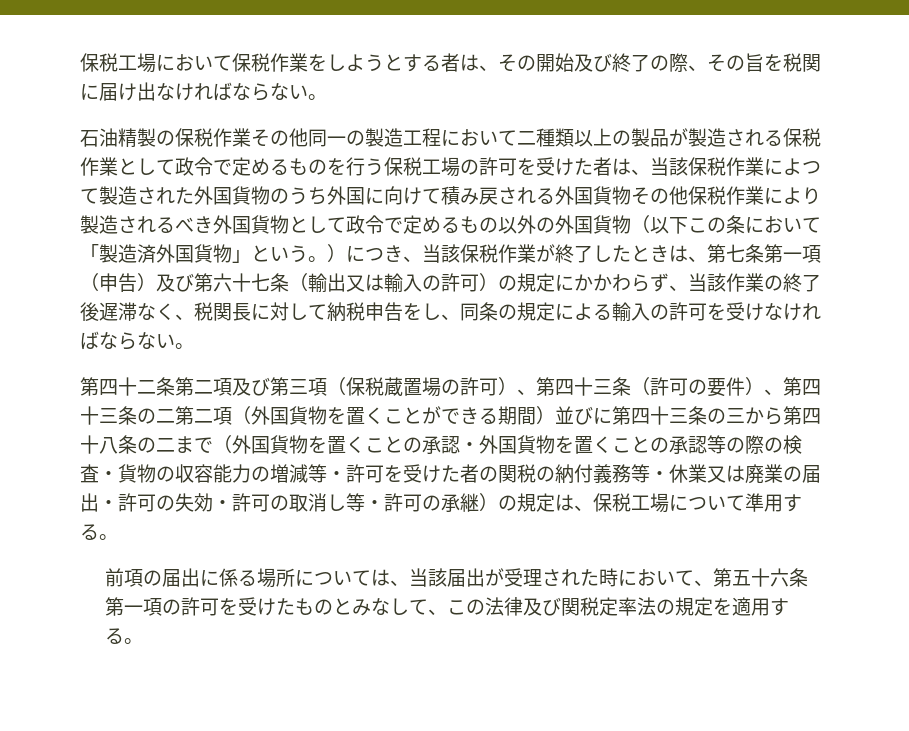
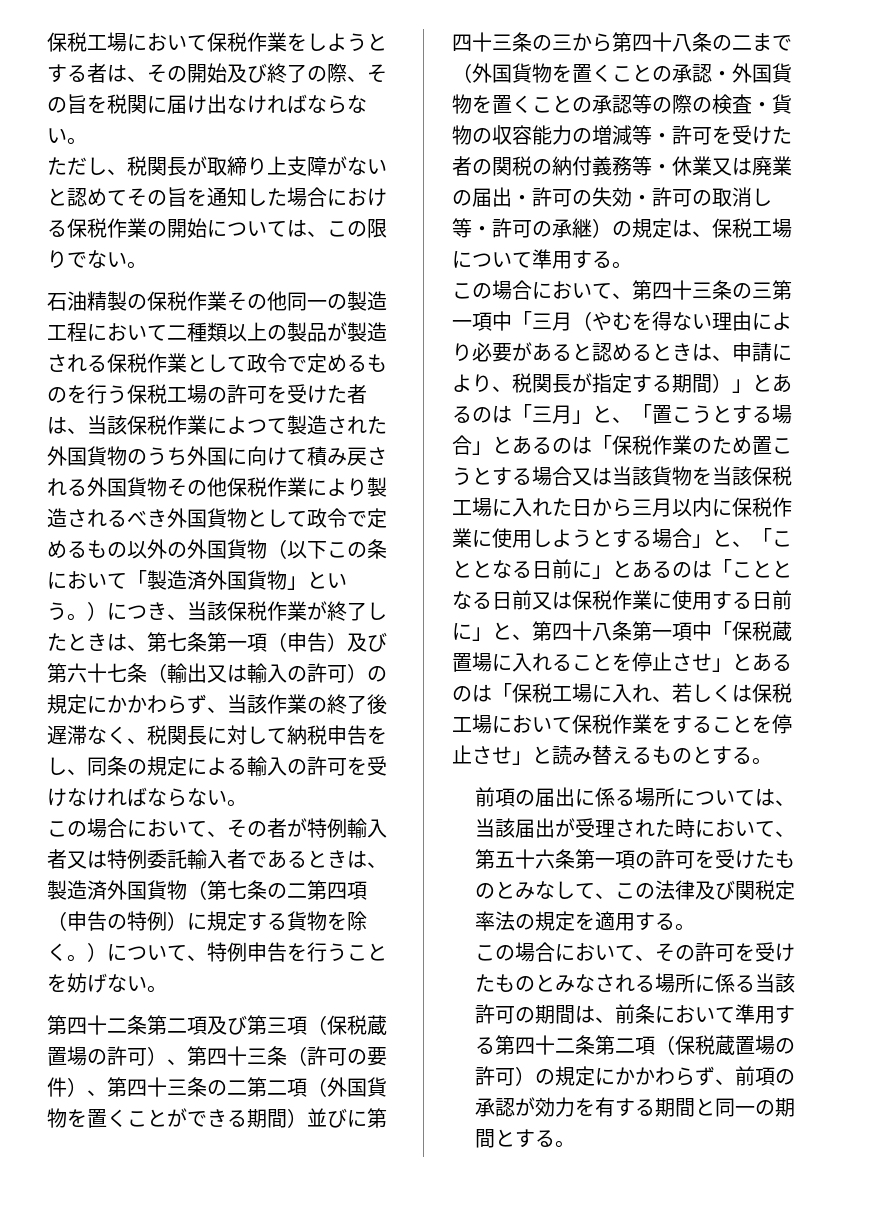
(327, 97) none -> [47,156,387,176] [47,187,387,207] [47,218,387,238] [47,250,147,269] // ただし、税関長が取締り上支障がないと認めてその旨を通知した場合における保税作業の開始については、この限りでない。
(194, 346) none -> [47,818,387,839] [47,849,387,870] [47,880,367,900] [47,911,367,931] [47,942,387,962] [47,973,167,993] // この場合において、その者が特例輸入者又は特例委託輸入者であるときは、製造済外国貨物（第七条の二第四項（申告の特例）に規定する貨物を除く。）について、特例申告を行うことを妨げない。
(118, 537) none -> [452,280,792,300] [452,311,792,331] [452,342,792,362] [452,373,792,393] [452,404,792,424] [452,435,792,455] [452,466,792,486] [452,497,792,517] [452,528,792,548] [452,559,792,579] [452,590,792,610] [452,621,792,641] [452,652,792,672] [452,683,792,703] [452,714,792,734] [452,745,772,765] // この場合において、第四十三条の三第一項中「三月（やむを得ない理由により必要があると認めるときは、申請により、税関長が指定する期間）」とあるのは「三月」と、「置こうとする場合」とあるのは「保税作業のため置こうとする場合又は当該貨物を当該保税工場に入れた日から三月以内に保税作業に使用しようとする場合」と、「こととなる日前に」とあるのは「こととなる日前又は保税作業に使用する日前に」と、第四十八条第一項中「保税蔵置場に入れることを停止させ」とあるのは「保税工場に入れ、若しくは保税工場において保税作業をすることを停止させ」と読み替えるものとする。
(144, 641) none -> [474,942,795,962] [474,973,795,993] [474,1004,795,1024] [474,1035,795,1055] [474,1066,795,1086] [474,1097,795,1117] [474,1129,575,1148] // この場合において、その許可を受けたものとみなされる場所に係る当該許可の期間は、前条において準用する第四十二条第二項（保税蔵置場の許可）の規定にかかわらず、前項の承認が効力を有する期間と同一の期間とする。

